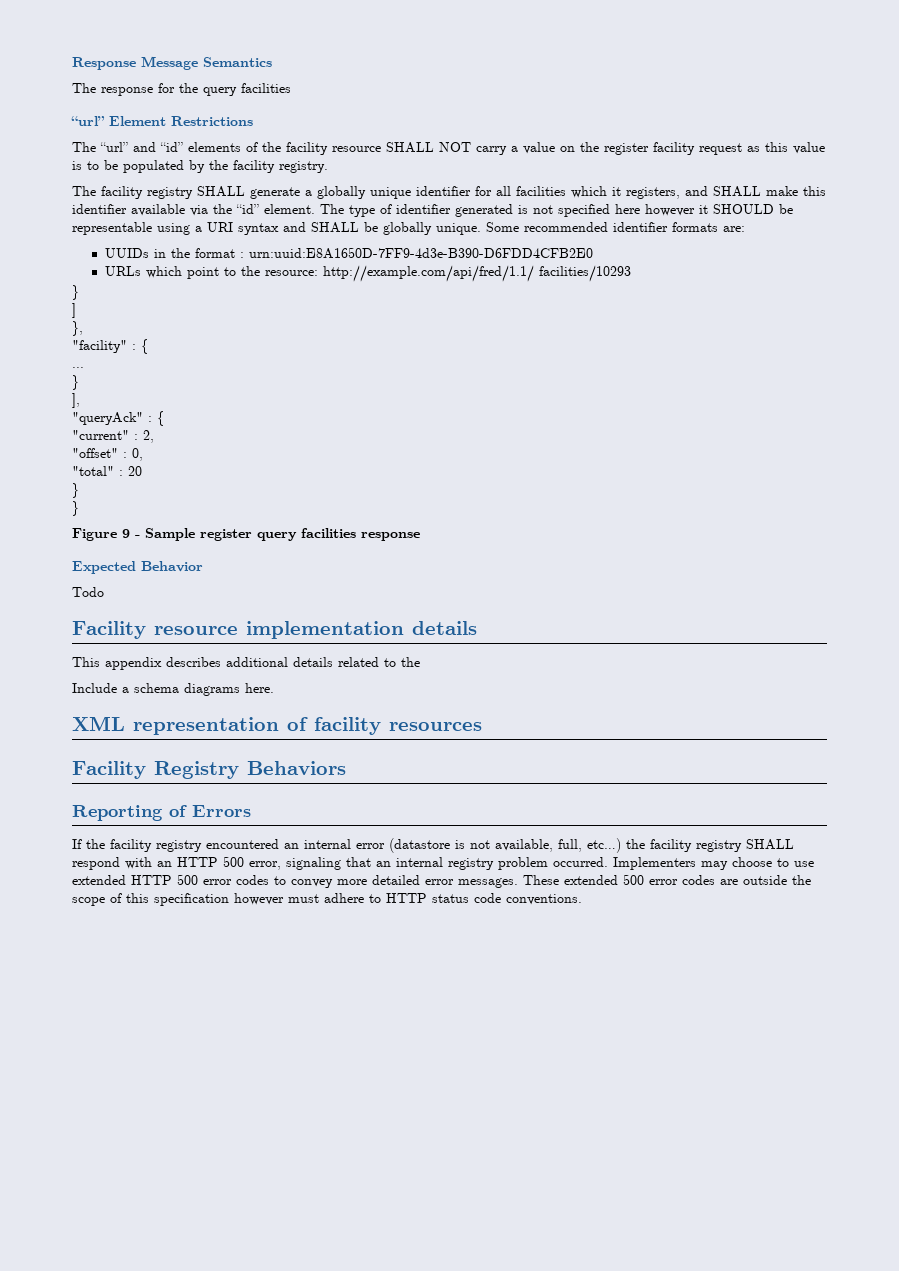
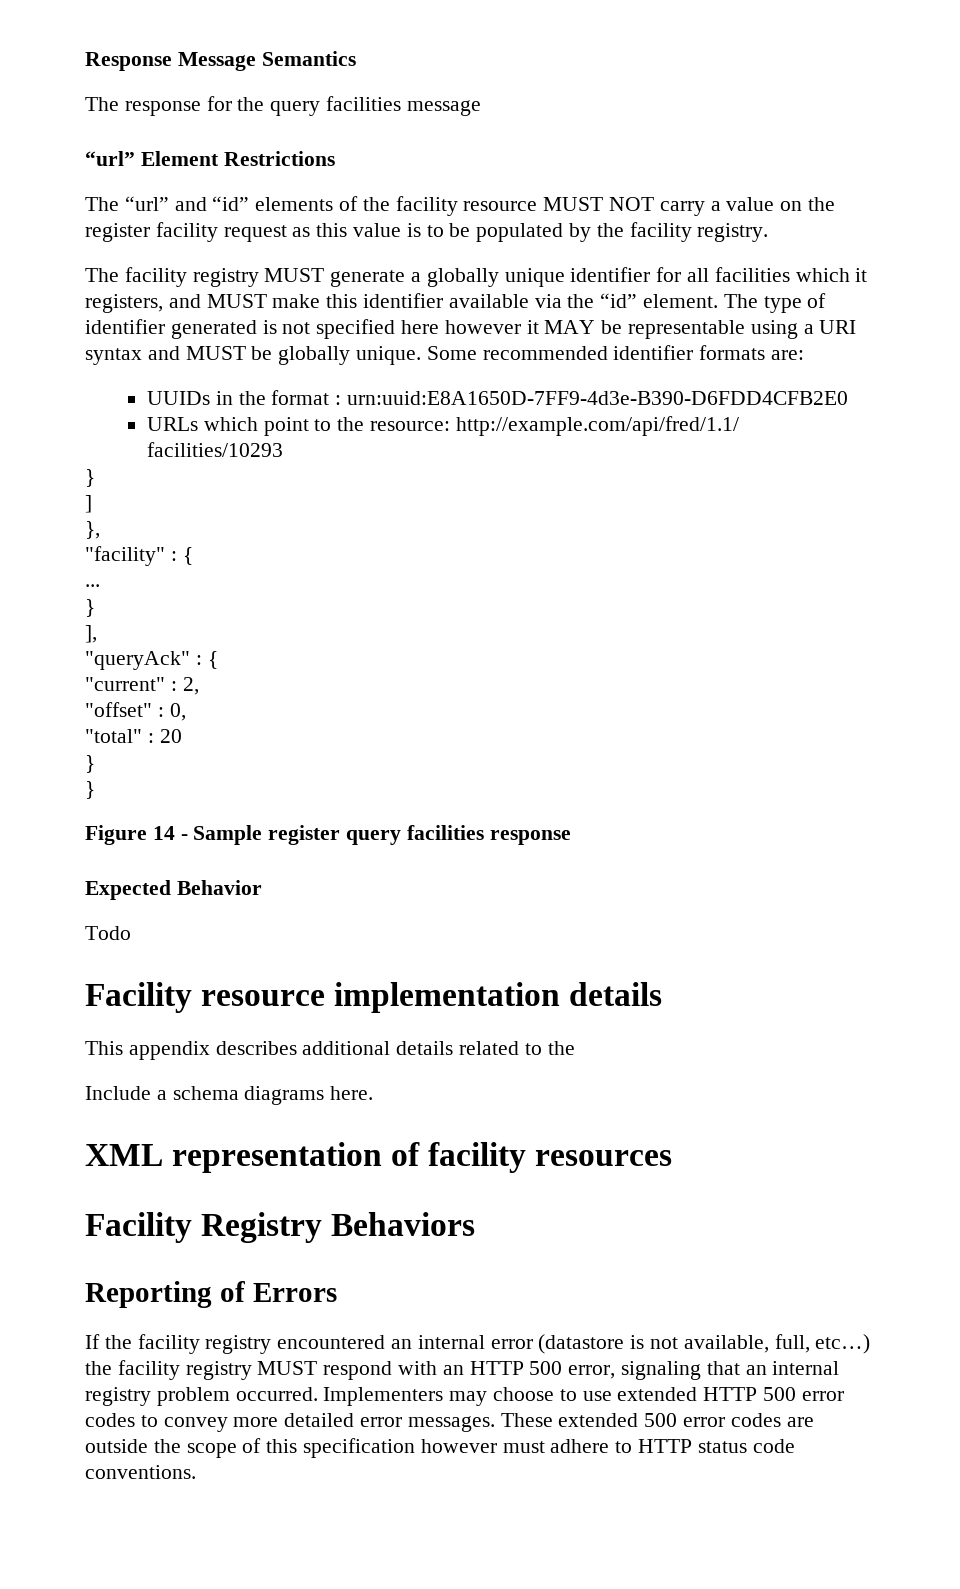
(291, 88) none -> [406,100,481,116] message
[386,142,434,153] SHALL -> [543,197,604,211] MUST
[197,186,245,197] SHALL -> [264,268,325,282] MUST
[713,186,761,197] SHALL -> [206,294,267,308] MUST
[713,204,774,214] SHOULD -> [544,320,596,334] MAY
[311,222,359,233] SHALL -> [185,346,246,360] MUST
[122,529,130,538] 9 -> [152,826,175,840] 14
[746,839,794,850] SHALL -> [257,1361,318,1375] MUST

